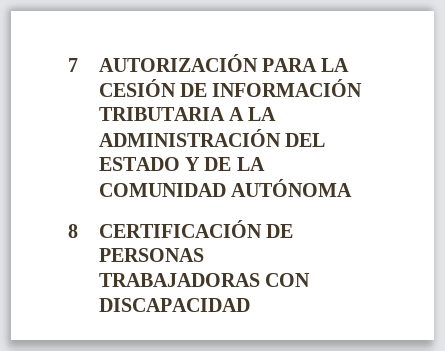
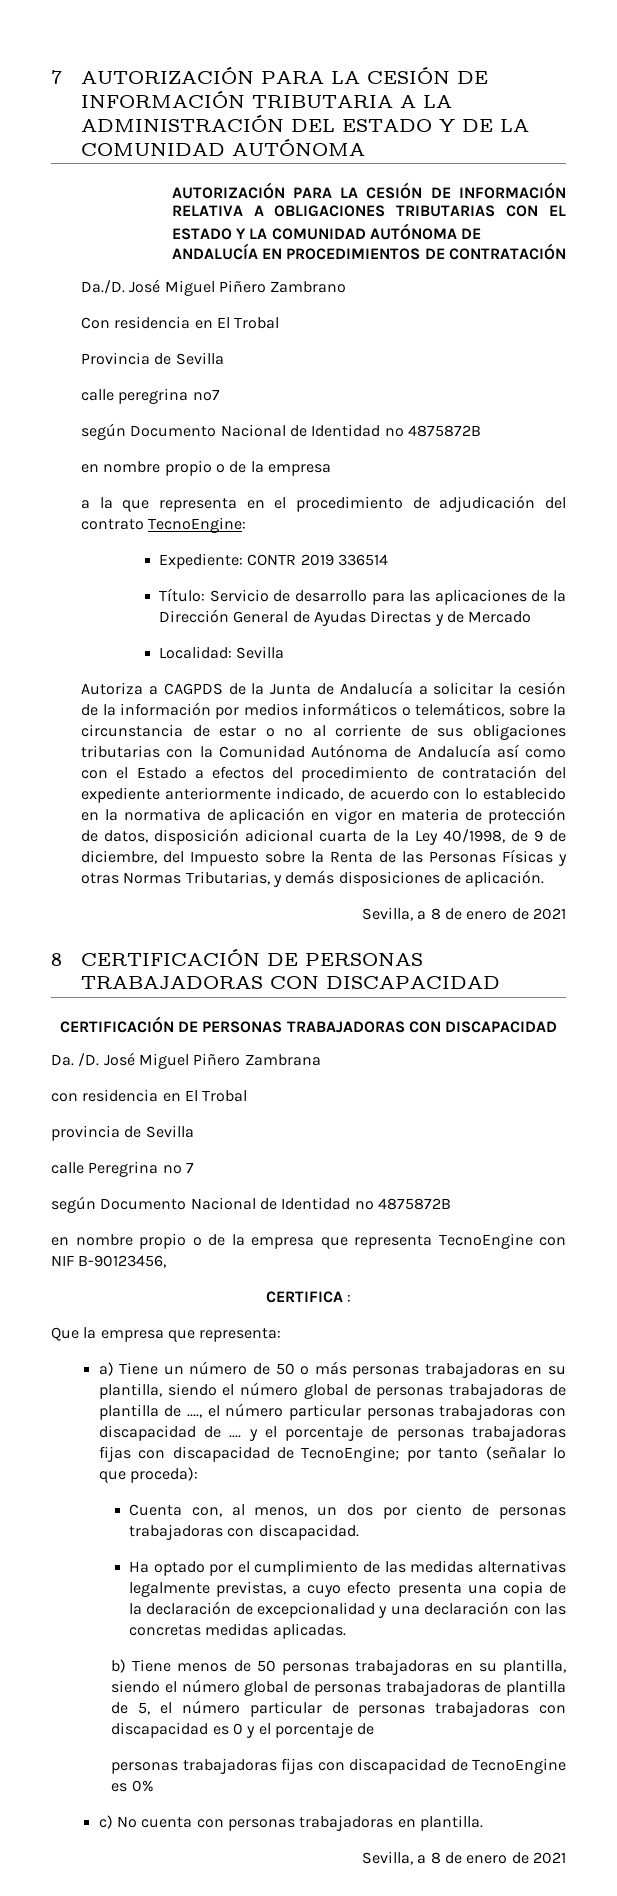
(352, 188) none -> [171,182,566,199] [171,205,566,217] [171,223,482,240] [171,243,566,260] [81,279,347,296] [81,316,280,329] [81,352,224,365] [81,388,220,404] [81,423,482,440] [81,460,332,476] [81,495,566,512] [81,517,247,533] [159,553,389,569] [159,588,566,605] [159,609,532,626] [159,646,285,659] [81,681,567,695] [81,702,566,719] [81,724,566,740] [81,744,566,758] [81,765,566,782] [81,787,566,803] [81,807,566,824] [81,828,566,845] [81,849,567,866] [81,870,545,887] [362,907,566,921] // AUTORIZACIÓN PARA LA CESIÓN DE INFORMACIÓN RELATIVA A OBLIGACIONES TRIBUTARIAS CON EL ESTADO Y LA COMUNIDAD AUTÓNOMA DE ANDALUCÍA EN PROCEDIMIENTOS DE CONTRATACIÓN // Dª./D. José Miguel Piñero Zambrano // Con residencia en El Trobal // Provincia de Sevilla // calle peregrina nº7 // según Documento Nacional de Identidad nº 4875872B // en nombre propio o de la empresa // a la que representa en el procedimiento de adjudicación del contrato TecnoEngine: // Expediente: CONTR 2019 336514 // Título: Servicio de desarrollo para las aplicaciones de la Dirección General de Ayudas Directas y de Mercado // Localidad: Sevilla // Autoriza a CAGPDS de la Junta de Andalucía a solicitar la cesión de la información por medios informáticos o telemáticos, sobre la circunstancia de estar o no al corriente de sus obligaciones tributarias con la Comunidad Autónoma de Andalucía así como con el Estado a efectos del procedimiento de contratación del expediente anteriormente indicado, de acuerdo con lo establecido en la normativa de aplicación en vigor en materia de protección de datos, disposición adicional cuarta de la Ley 40/1998, de 9 de diciembre, del Impuesto sobre la Renta de las Personas Físicas y otras Normas Tributarias, y demás disposiciones de aplicación. // Sevilla, a 8 de enero de 2021
(250, 305) none -> [59,1016,558,1033] [51,1052,321,1069] [51,1089,248,1102] [51,1125,194,1141] [51,1161,194,1177] [51,1196,451,1213] [51,1233,566,1249] [51,1255,167,1268] [265,1291,352,1303] [51,1327,282,1342] [98,1361,567,1378] [98,1382,566,1399] [98,1403,566,1420] [98,1425,566,1441] [98,1446,566,1462] [98,1467,199,1483] [128,1503,567,1519] [128,1524,359,1540] [128,1560,566,1576] [128,1581,566,1597] [128,1601,566,1618] [128,1623,346,1639] [111,1659,566,1675] [111,1679,566,1696] [111,1700,566,1717] [111,1722,375,1738] [111,1758,567,1774] [111,1780,154,1792] [98,1815,484,1831] [362,1851,566,1865] // CERTIFICACIÓN DE PERSONAS TRABAJADORAS CON DISCAPACIDAD // Dª. /D. José Miguel Piñero Zambrana // con residencia en El Trobal // provincia de Sevilla // calle Peregrina nº 7 // según Documento Nacional de Identidad nº 4875872B // en nombre propio o de la empresa que representa TecnoEngine con NIF B-90123456, // CERTIFICA : // Que la empresa que representa: // a) Tiene un número de 50 o más personas trabajadoras en su plantilla, siendo el número global de personas trabajadoras de plantilla de ...., el número particular personas trabajadoras con discapacidad de .... y el porcentaje de personas trabajadoras fijas con discapacidad de TecnoEngine; por tanto (señalar lo que proceda): // Cuenta con, al menos, un dos por ciento de personas trabajadoras con discapacidad. // Ha optado por el cumplimiento de las medidas alternativas legalmente previstas, a cuyo efecto presenta una copia de la declaración de excepcionalidad y una declaración con las concretas medidas aplicadas. // b) Tiene menos de 50 personas trabajadoras en su plantilla, siendo el número global de personas trabajadoras de plantilla de 5, el número particular de personas trabajadoras con discapacidad es 0 y el porcentaje de // personas trabajadoras fijas con discapacidad de TecnoEngine es 0% // c) No cuenta con personas trabajadoras en plantilla. // Sevilla, a 8 de enero de 2021

